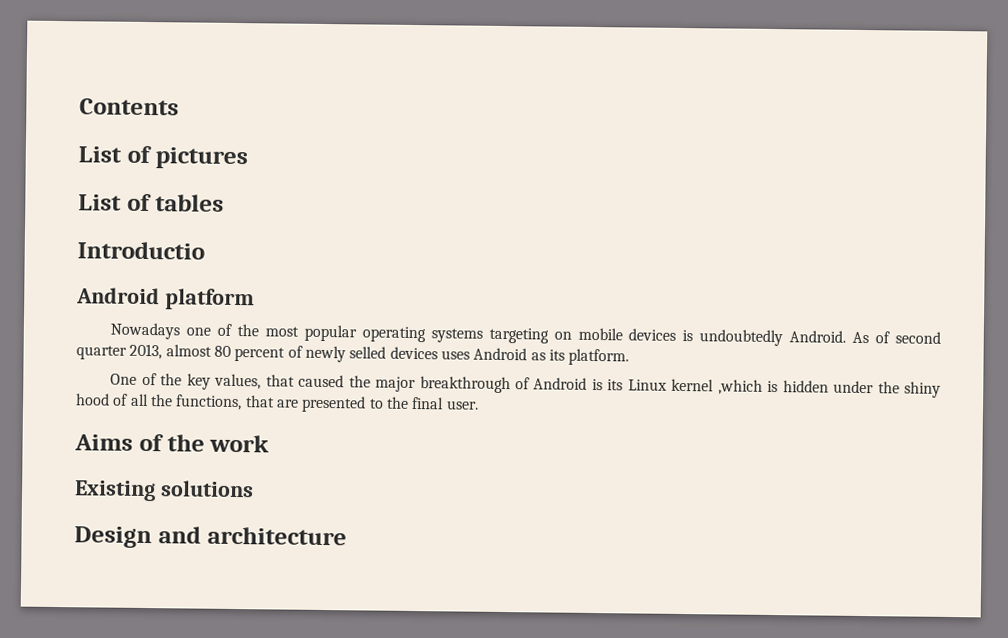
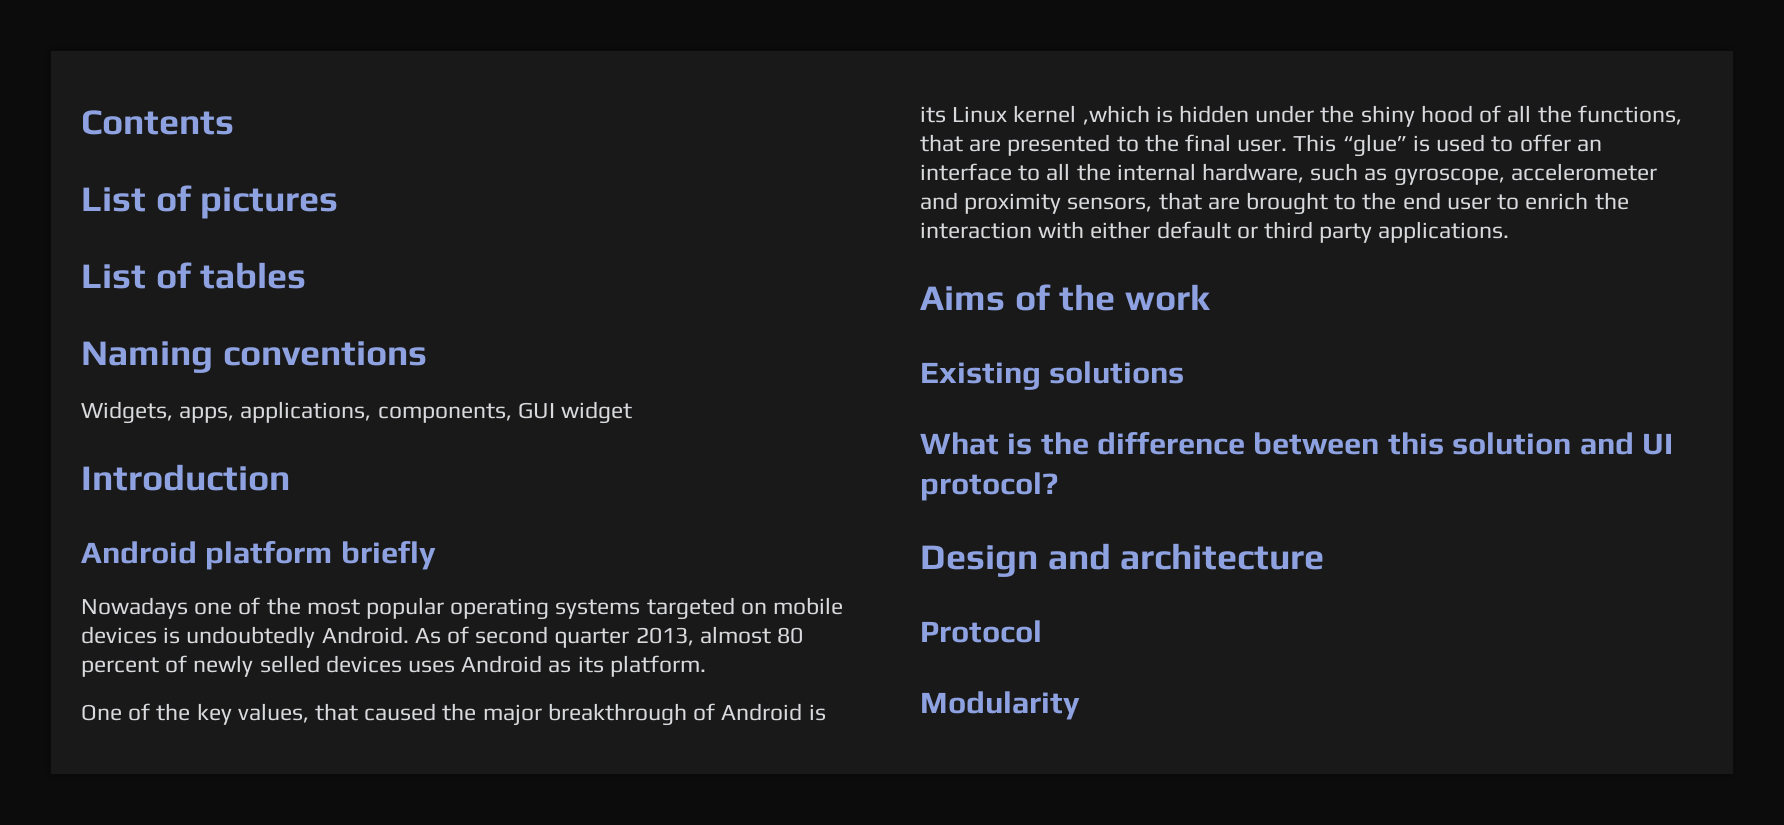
[77,241,205,260] Introductio -> [81,341,427,373] [81,401,633,424] [81,464,290,491] Naming conventions // Widgets, apps, applications, components, GUI widget // Introduction
(255, 299) none -> [340,541,436,570] briefly
[488,327,549,344] targeting -> [646,597,735,620] targeted
(479, 405) none -> [1293,134,1602,157] [920,163,1657,186] [920,192,1629,215] [920,221,1510,243] This “glue” is used to offer an interface to all the internal hardware, such as gyroscope, accelerometer and proximity sensors, that are brought to the end user to enrich the interaction with either default or third party applications.
(254, 489) none -> [920,432,1673,455] [920,472,1058,501] // What is the difference between this solution and UI protocol?
(347, 536) none -> [920,620,1042,643] [920,691,1080,720] // Protocol // Modularity

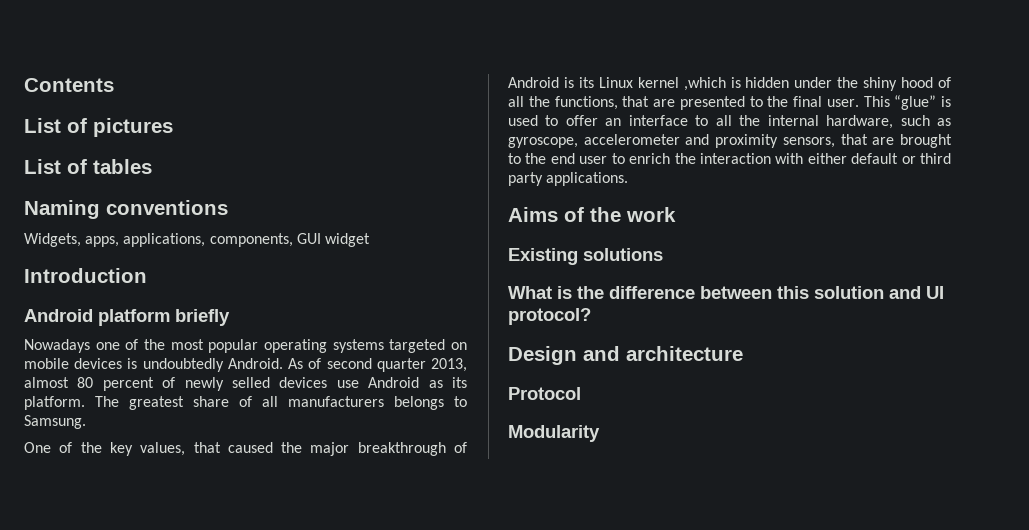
[408,660,456,673] uses -> [336,380,359,388] use
(706, 666) none -> [95,396,467,410] [24,415,86,429] The greatest share of all manufacturers belongs to Samsung.

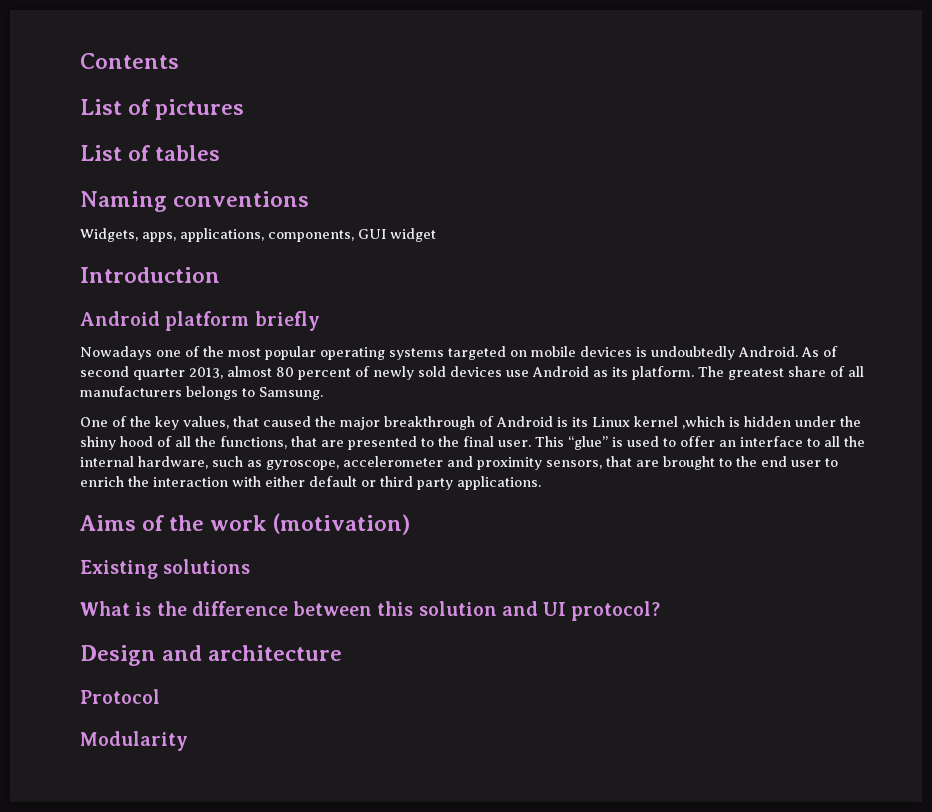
[232,377,270,388] selled -> [418,366,446,377] sold
(676, 214) none -> [273,513,411,535] (motivation)

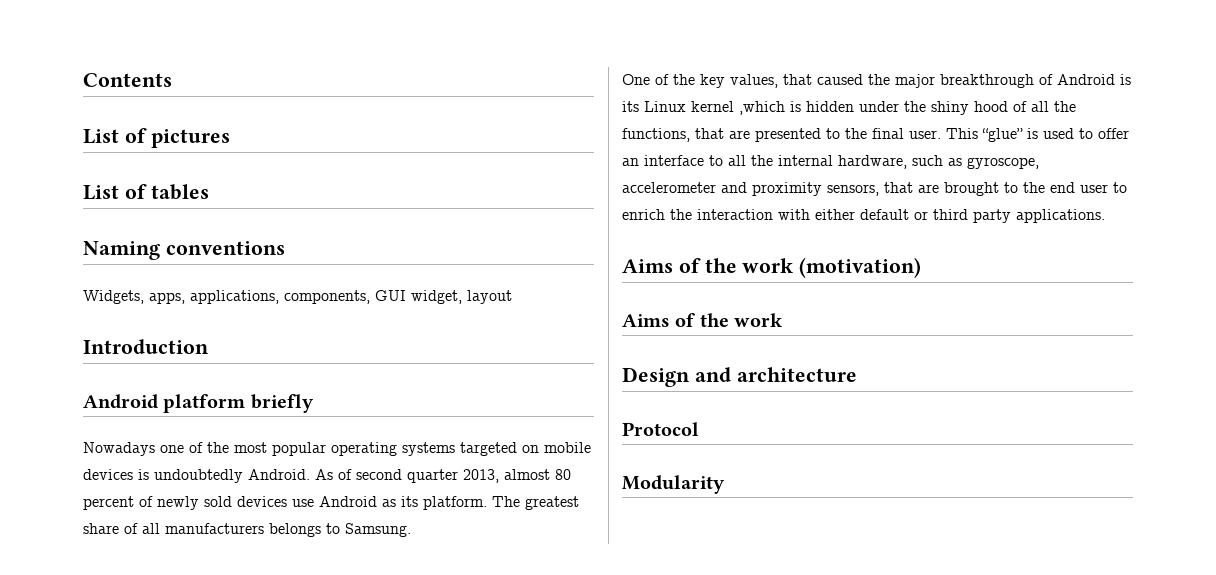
[390,228,436,242] widget -> [411,290,512,304] widget, layout
[80,559,251,579] [80,601,661,621] Existing solutions // What is the difference between this solution and UI protocol? -> [622,313,784,327] Aims of the work

